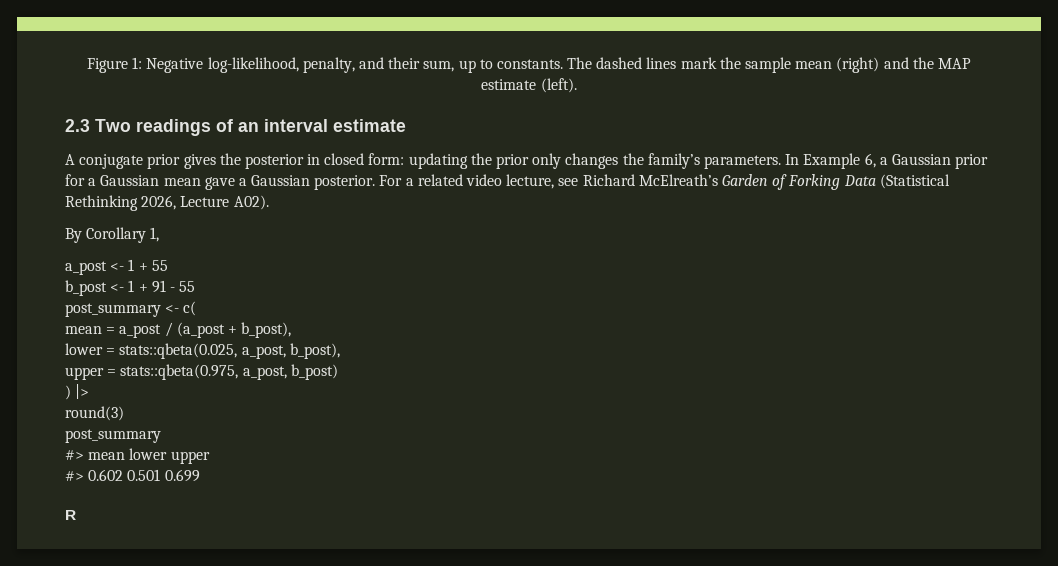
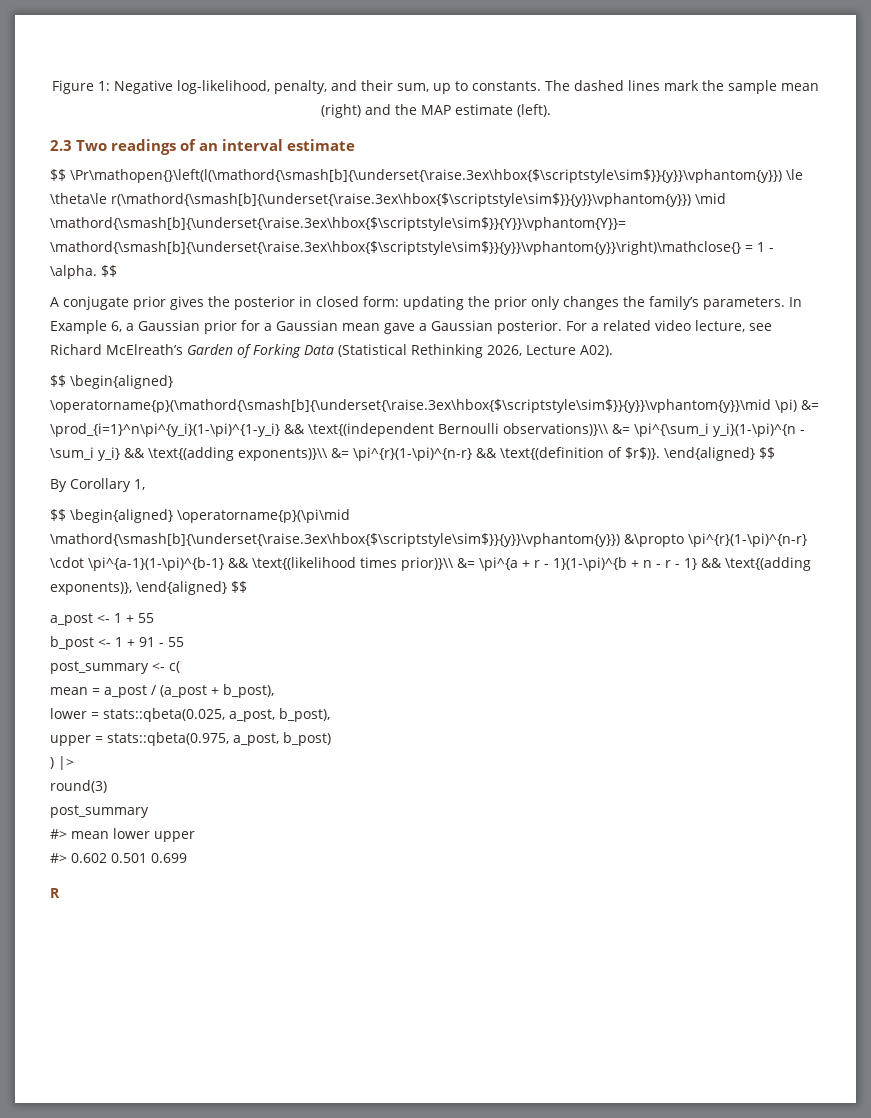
(406, 125) none -> [50,169,803,183] [50,193,726,207] [50,217,626,231] [50,241,774,255] [50,265,117,279] // $$ \Pr\mathopen{}\left(l(\mathord{\smash[b]{\underset{\raise.3ex\hbox{$\scriptstyle\sim$}}{y}}\vphantom{y}}) \le \theta\le r(\mathord{\smash[b]{\underset{\raise.3ex\hbox{$\scriptstyle\sim$}}{y}}\vphantom{y}}) \mid \mathord{\smash[b]{\underset{\raise.3ex\hbox{$\scriptstyle\sim$}}{Y}}\vphantom{Y}}= \mathord{\smash[b]{\underset{\raise.3ex\hbox{$\scriptstyle\sim$}}{y}}\vphantom{y}}\right)\mathclose{} = 1 - \alpha. $$
[65,227,160,243] By Corollary 1, -> [50,375,173,389] [50,399,819,413] [50,423,805,437] [50,447,775,461] [50,478,145,492] [50,509,350,523] [50,533,807,547] [50,557,811,571] [50,581,247,595] $$ \begin{aligned} \operatorname{p}(\mathord{\smash[b]{\underset{\raise.3ex\hbox{$\scriptstyle\sim$}}{y}}\vphantom{y}}\mid \pi) &= \prod_{i=1}^n\pi^{y_i}(1-\pi)^{1-y_i} && \text{(independent Bernoulli observations)}\\ &= \pi^{\sum_i y_i}(1-\pi)^{n - \sum_i y_i} && \text{(adding exponents)}\\ &= \pi^{r}(1-\pi)^{n-r} && \text{(definition of $r$)}. \end{aligned} $$ // By Corollary 1, // $$ \begin{aligned} \operatorname{p}(\pi\mid \mathord{\smash[b]{\underset{\raise.3ex\hbox{$\scriptstyle\sim$}}{y}}\vphantom{y}}) &\propto \pi^{r}(1-\pi)^{n-r} \cdot \pi^{a-1}(1-\pi)^{b-1} && \text{(likelihood times prior)}\\ &= \pi^{a + r - 1}(1-\pi)^{b + n - r - 1} && \text{(adding exponents)}, \end{aligned} $$

